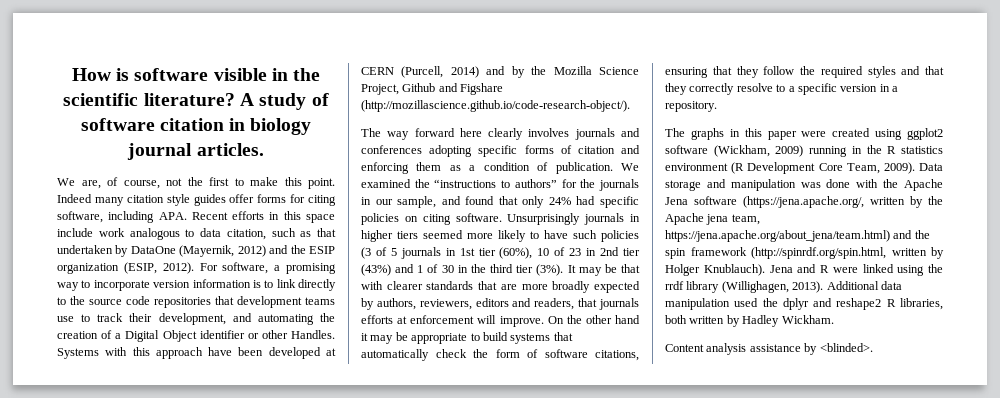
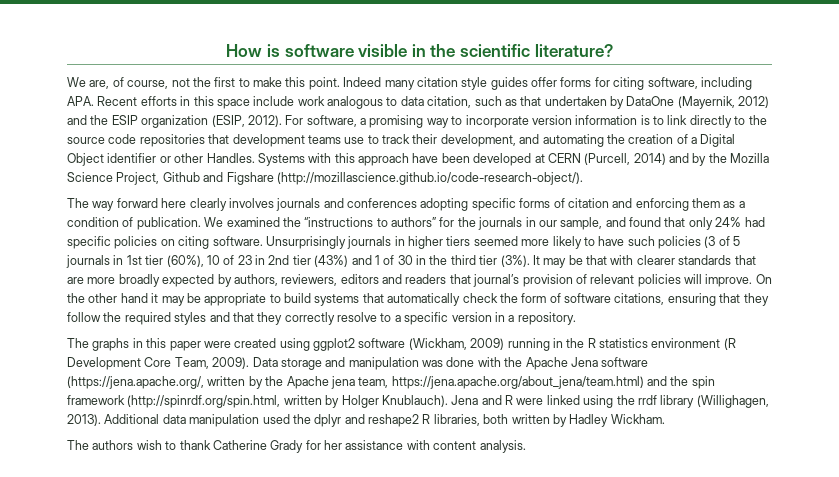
[240,93,329,110] [80,118,312,135] [127,143,264,160] A study of software citation in biology journal articles. -> (613, 50) none
[534,298,639,310] [361,315,475,324] readers, that journals efforts at enforcement -> [405,274,681,287] readers that journal’s provision of relevant policies
[665,343,873,355] Content analysis assistance by <blinded>. -> [67,440,526,453] The authors wish to thank Catherine Grady for her assistance with content analysis.

